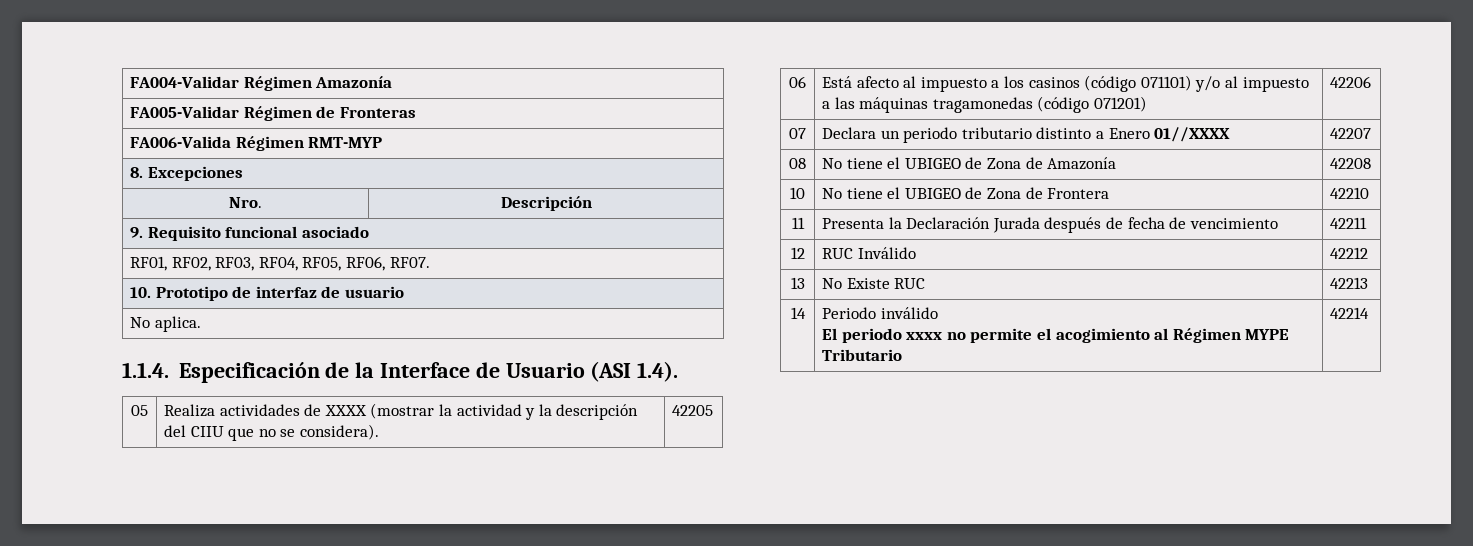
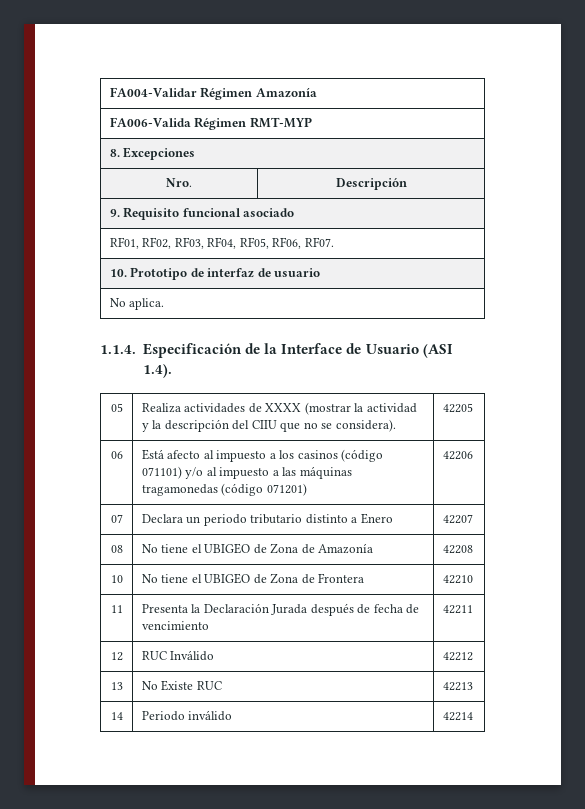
[130,106,416,121] // FA005-Validar Régimen de Fronteras -> (317, 92) none
[1154,127,1231,142] 01//XXXX -> (393, 518) none
[822,328,1290,343] [822,349,903,361] // El periodo xxxx no permite el acogimiento al Régimen MYPE Tributario -> (233, 715) none

